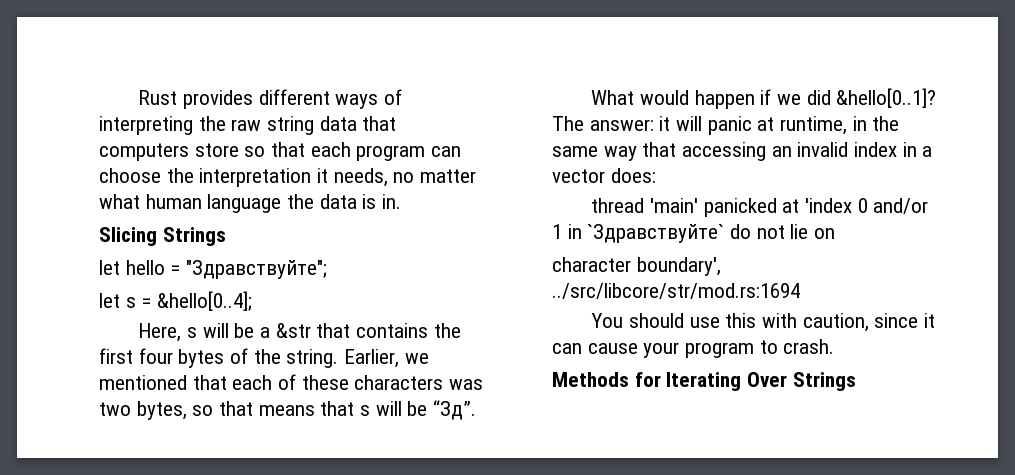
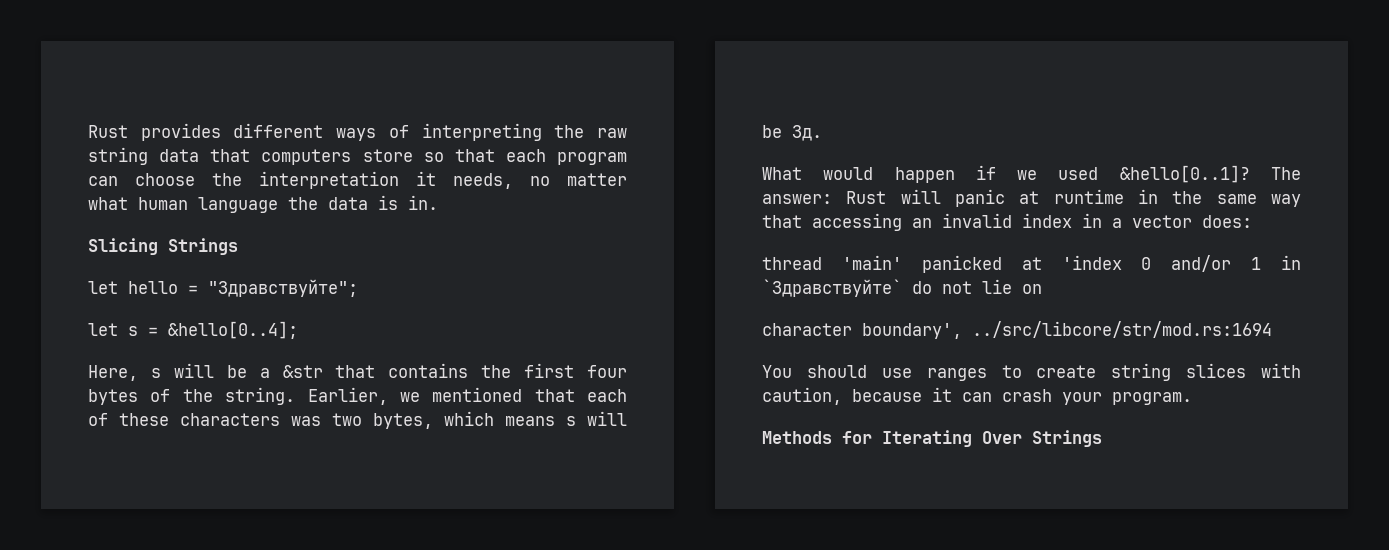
[192,400,477,420] so that means that s will be “Зд”. -> [444,411,627,426] [762,125,822,141] which means s will be Зд.
[806,90,831,105] did -> [1058,167,1099,180] used
[659,116,671,131] it -> [846,191,887,204] Rust
[780,116,848,135] runtime, -> [1053,189,1124,204] runtime
[725,313,757,328] this -> [926,363,1247,381] ranges to create string slices
[874,313,919,328] since -> [852,389,922,402] because
[587,339,835,358] cause your program to crash. -> [1002,389,1192,405] crash your program.

